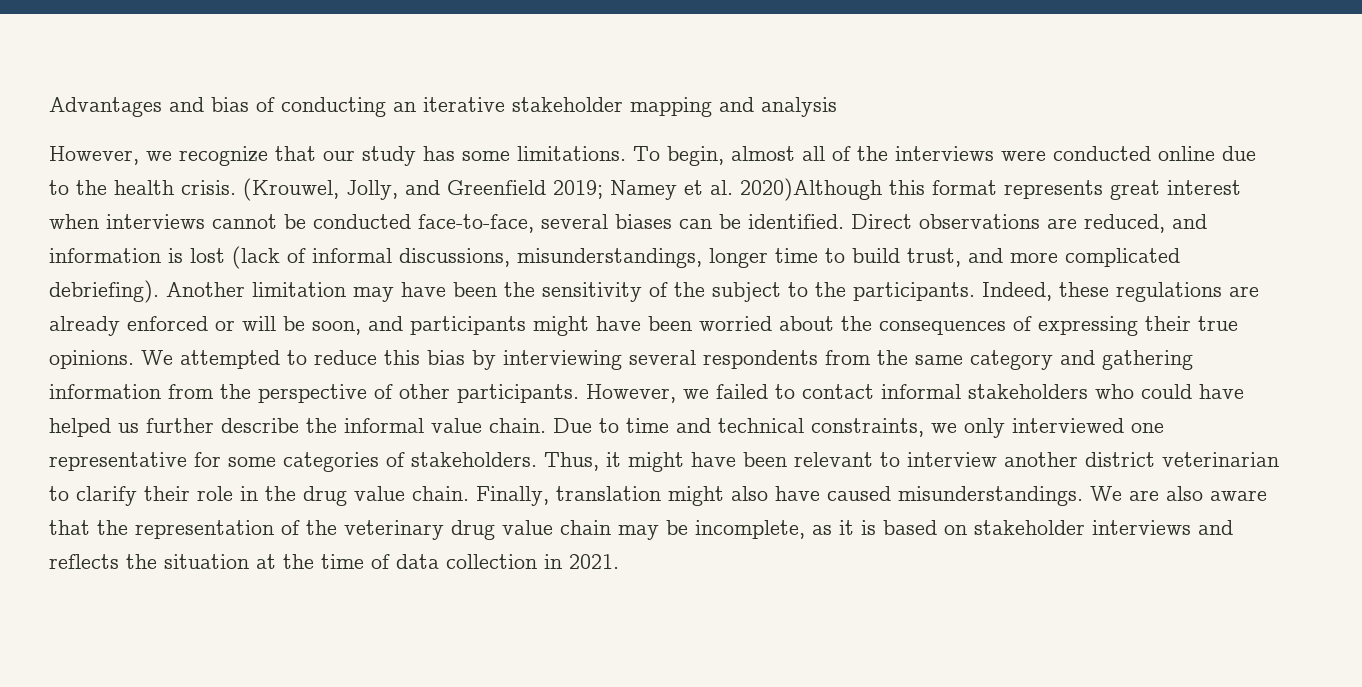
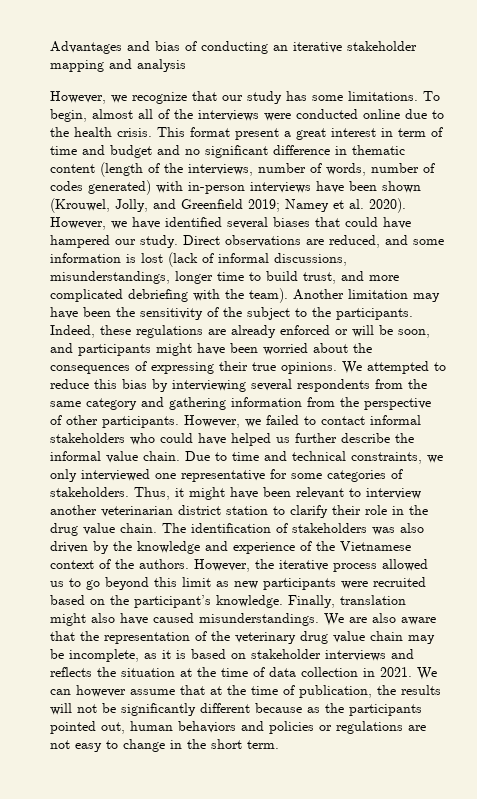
(236, 187) none -> [157,127,443,140] [50,145,405,158] [50,162,435,177] [50,180,421,195] This format present a great interest in term of time and budget and no significant difference in thematic content (length of the interviews, number of words, number of codes generated) with in-person interviews have been shown
[740,178,1241,201] [49,214,844,233] 2020)Although this format represents great interest when interviews cannot be conducted face-to-face, several biases can be identified. -> [369,198,406,213] [50,217,411,230] [50,235,178,248] 2020). However, we have identified several biases that could have hampered our study.
(1207, 221) none -> [413,239,444,245] some
[49,280,159,303] debriefing). -> [128,288,288,303] debriefing with the team).
[1085,452,1279,467] district veterinarian -> [101,505,268,517] veterinarian district station
(469, 493) none -> [162,523,424,535] [50,541,411,554] [50,559,428,572] [50,577,426,590] [50,595,283,608] The identification of stakeholders was also driven by the knowledge and experience of the Vietnamese context of the authors. However, the iterative process allowed us to go beyond this limit as new participants were recruited based on the participant’s knowledge.
(619, 561) none -> [417,667,437,680] [50,685,441,698] [50,703,422,716] [50,721,426,734] [50,739,279,752] We can however assume that at the time of publication, the results will not be significantly different because as the participants pointed out, human behaviors and policies or regulations are not easy to change in the short term.

